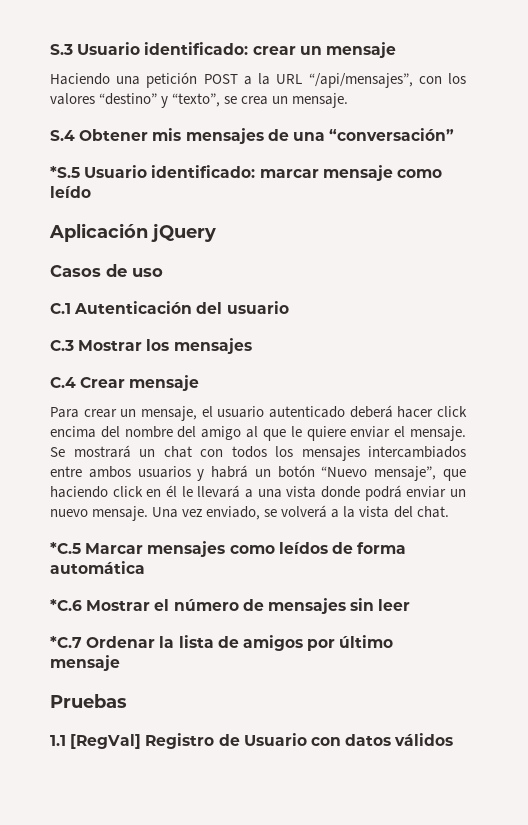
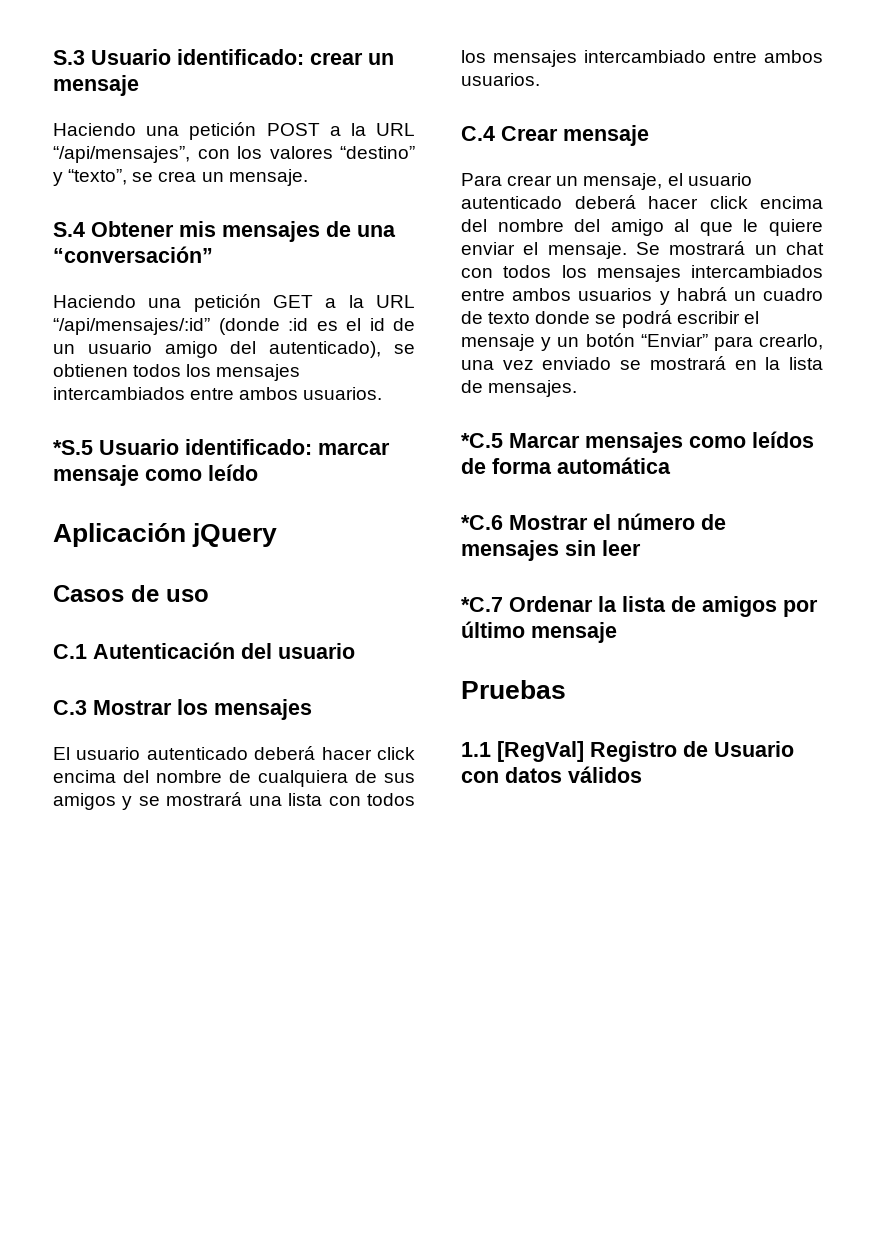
(455, 134) none -> [53,294,415,312] [53,318,415,335] [53,341,416,358] [53,364,301,381] [53,387,383,400] // Haciendo una petición GET a la URL “/api/mensajes/:id” (donde :id es el id de un usuario amigo del autenticado), se obtienen todos los mensajes intercambiados entre ambos usuarios.
(252, 346) none -> [53,746,415,760] [53,770,415,787] [53,792,415,810] [461,50,823,67] [461,73,540,86] // El usuario autenticado deberá hacer click encima del nombre de cualquiera de sus amigos y se mostrará una lista con todos los mensajes intercambiado entre ambos usuarios.
[277,465,466,481] [50,485,467,501] [50,505,449,521] botón “Nuevo mensaje”, que haciendo click en él le llevará a una vista donde podrá enviar un nuevo mensaje. Una vez enviado, se volverá a la vista del chat. -> [763,288,823,301] [461,310,759,328] [461,333,823,351] [461,356,823,370] [461,380,578,397] cuadro de texto donde se podrá escribir el mensaje y un botón “Enviar” para crearlo, una vez enviado se mostrará en la lista de mensajes.

